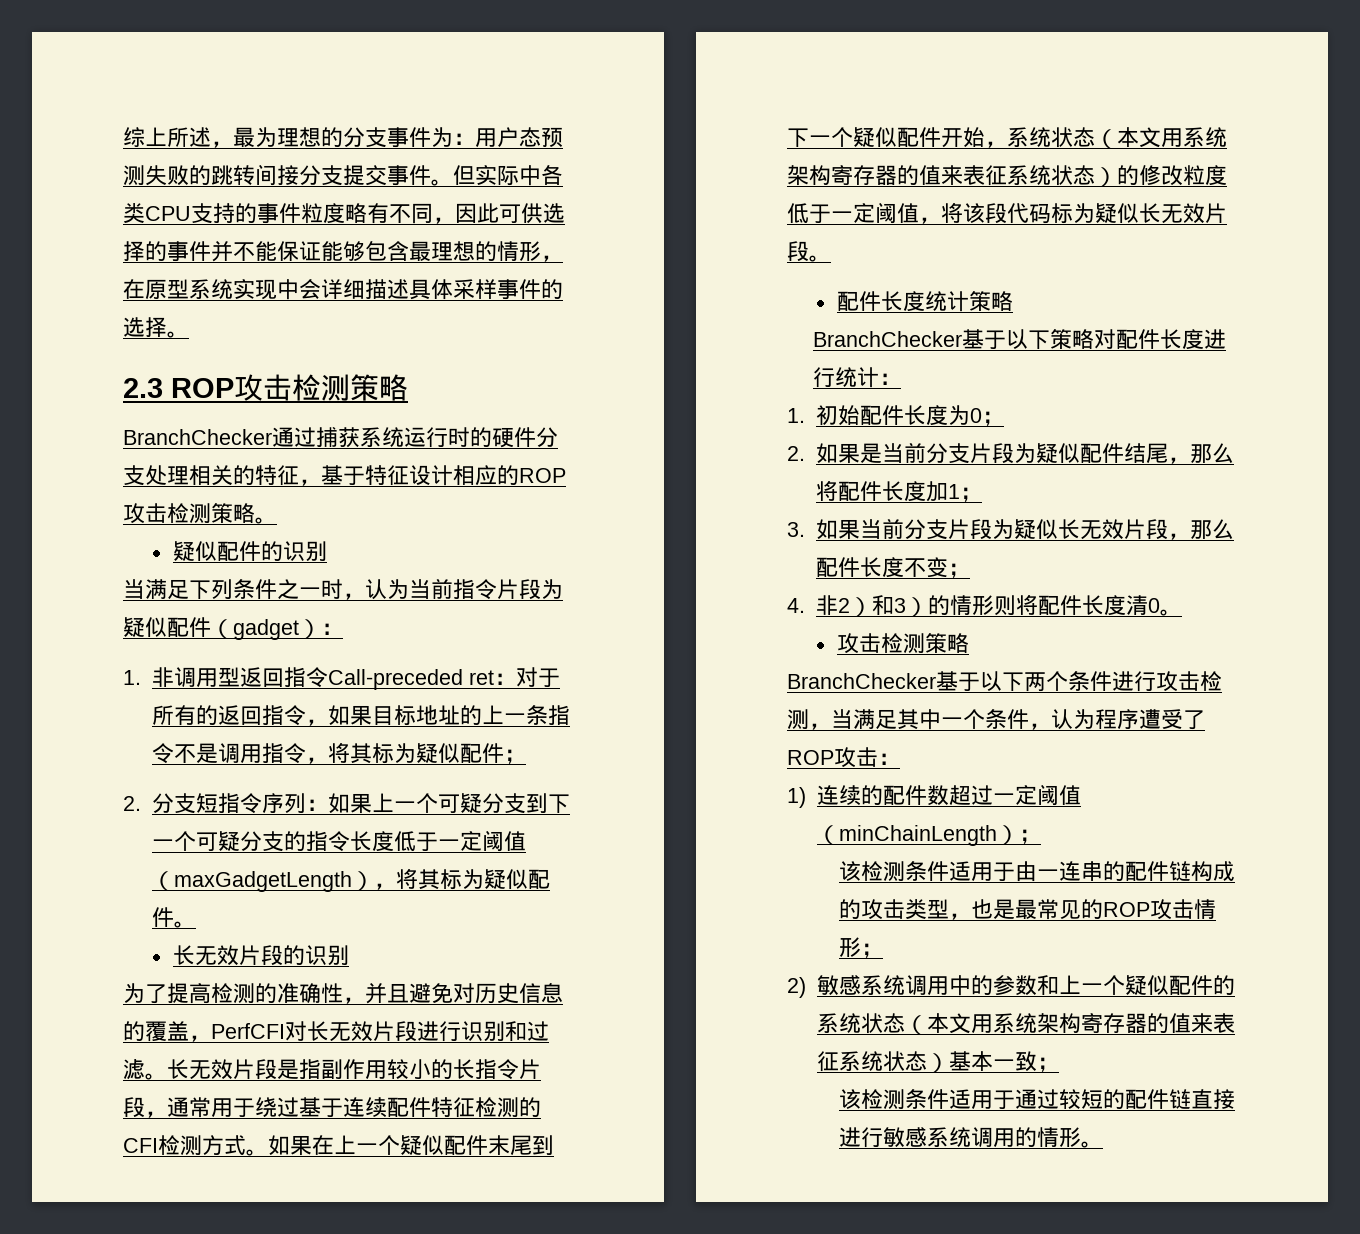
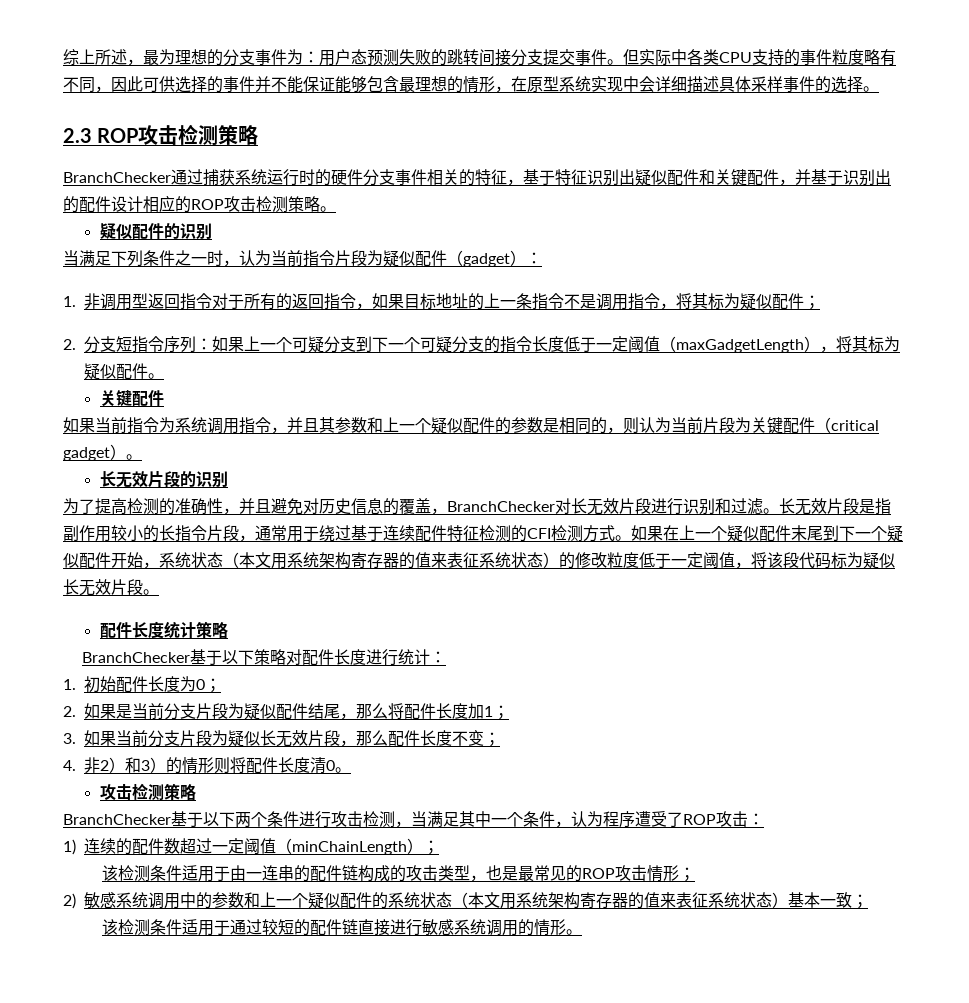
[145,465,189,485] 处理 -> [395,169,427,185] 事件
(409, 475) none -> [587,169,891,186] [63,196,111,213] 识别出疑似配件和关键配件，并基于识别出的配件
[327,669,516,690] Call-preceded ret： -> (212, 301) none
(196, 924) none -> [99,390,164,407] [63,417,879,434] [63,444,142,461] // 关键配件 // 如果当前指令为系统调用指令，并且其参数和上一个疑似配件的参数是相同的，则认为当前片段为关键配件（critical gadget）。
[211,1023,285,1039] PerfCFI -> [447,501,555,512] BranchChecker

